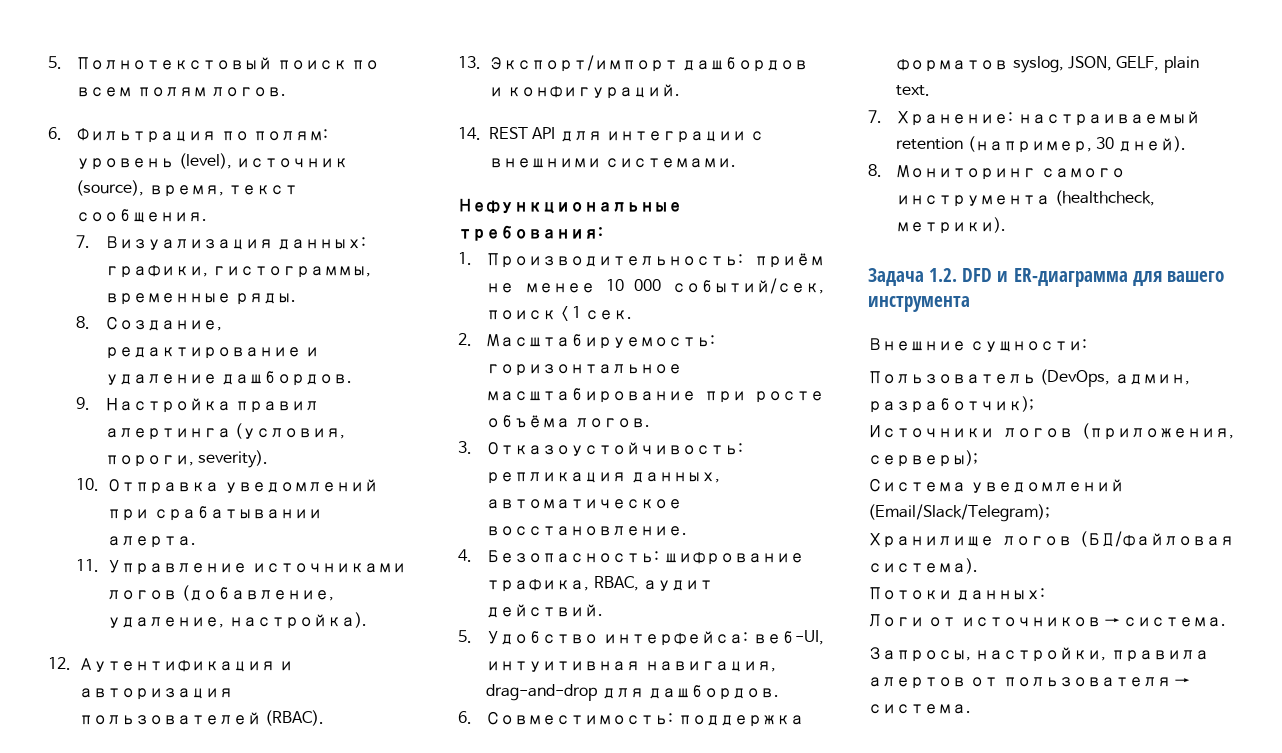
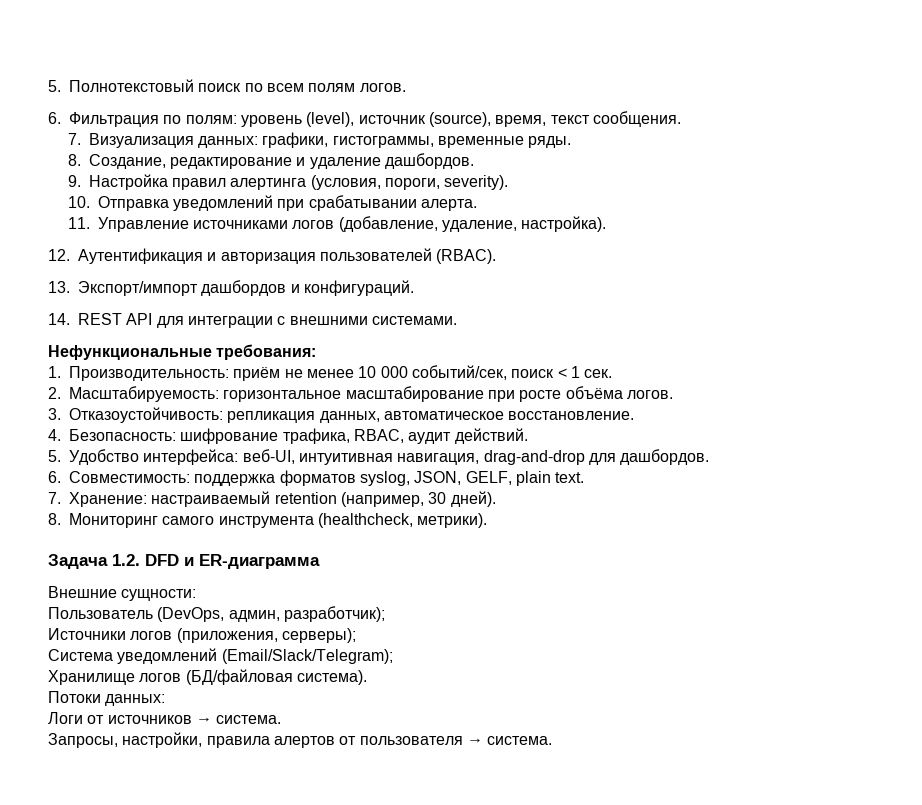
[1132,271,1224,286] [868,296,970,312] для вашего инструмента -> (320, 561) none

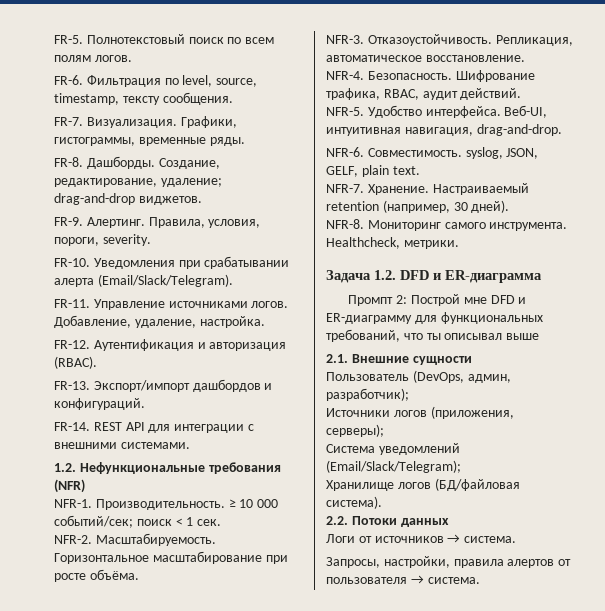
[48,80,61,92] 5. -> [54,35,83,44] FR-5.
[48,112,61,124] 6. -> [54,75,83,85] FR-6.
[185,111,681,127] [67,132,572,148] [67,153,474,169] [67,174,509,190] [67,195,477,211] [67,216,607,232] [48,249,70,261] полям: уровень (level), источник (source), время, текст сообщения. // 7. Визуализация данных: графики, гистограммы, временные ряды. // 8. Создание, редактирование и удаление дашбордов. // 9. Настройка правил алертинга (условия, пороги, severity). // 10. Отправка уведомлений при срабатывании алерта. // 11. Управление источниками логов (добавление, удаление, настройка). // 12. -> [182,75,258,87] [54,92,233,105] [54,116,237,128] [54,137,245,146] [54,156,220,169] [54,178,222,187] [54,193,202,205] [54,217,261,228] [54,234,151,246] [54,256,290,269] [54,274,233,287] [54,299,289,310] [54,315,265,328] [54,340,90,349] level, source, timestamp, тексту сообщения. // FR-7. Визуализация. Графики, гистограммы, временные ряды. // FR-8. Дашборды. Создание, редактирование, удаление; drag-and-drop виджетов. // FR-9. Алертинг. Правила, условия, пороги, severity. // FR-10. Уведомления при срабатывании алерта (Email/Slack/Telegram). // FR-11. Управление источниками логов. Добавление, удаление, настройка. // FR-12.
[319,248,432,261] пользователей -> (287, 346) none
[48,281,70,293] 13. -> [54,381,90,390] FR-13.
[48,313,70,325] 14. -> [54,422,90,431] FR-14.
[48,344,317,360] [48,366,354,381] Нефункциональные требования: // 1. Производительность: приём не менее -> [54,462,281,474] [54,479,85,493] [54,499,236,510] 1.2. Нефункциональные требования (NFR) // NFR-1. Производительность. ≥
[411,365,507,380] событий/сек, -> [54,515,133,528] событий/сек;
[48,386,673,402] [48,407,380,423] 2. Масштабируемость: горизонтальное масштабирование при росте объёма логов. // 3. Отказоустойчивость: репликация данных, -> [54,533,216,546] [54,551,288,564] [54,569,139,582] [326,34,573,46] NFR-2. Масштабируемость. Горизонтальное масштабирование при росте объёма. // NFR-3. Отказоустойчивость. Репликация,
[48,428,279,444] 4. Безопасность: шифрование -> [326,70,535,82] NFR-4. Безопасность. Шифрование
[48,449,710,465] [48,470,356,486] 5. Удобство интерфейса: веб-UI, интуитивная навигация, drag-and-drop для дашбордов. // 6. Совместимость: поддержка форматов -> [326,105,548,118] [326,124,562,136] [326,147,462,157] NFR-5. Удобство интерфейса. Веб-UI, интуитивная навигация, drag-and-drop. // NFR-6. Совместимость.
[48,491,271,507] 7. Хранение: настраиваемый -> [326,183,529,195] NFR-7. Хранение. Настраиваемый
[48,513,61,525] 8. -> [326,219,364,229] NFR-8.
[218,513,488,528] инструмента (healthcheck, метрики). -> [489,222,568,231] [326,237,459,249] инструмента. Healthcheck, метрики.
[48,586,197,601] Внешние сущности: -> [348,294,527,306] [326,312,543,324] [326,329,540,342] [326,354,472,365] Промпт 2: Построй мне DFD и ER-диаграмму для функциональных требований, что ты описывал выше // 2.1. Внешние сущности
[48,691,166,706] Потоки данных: -> [326,516,449,527] 2.2. Потоки данных

